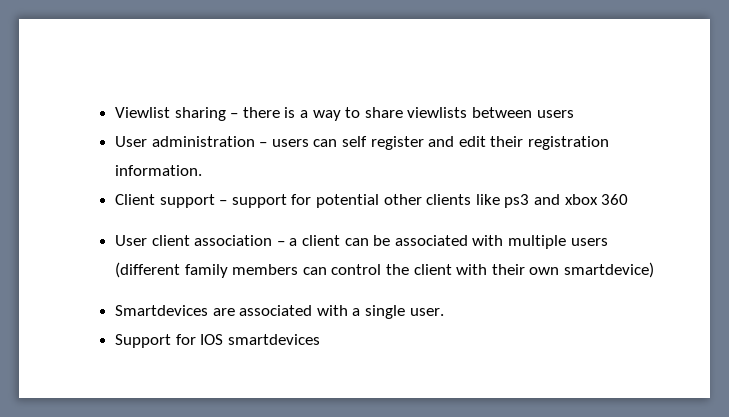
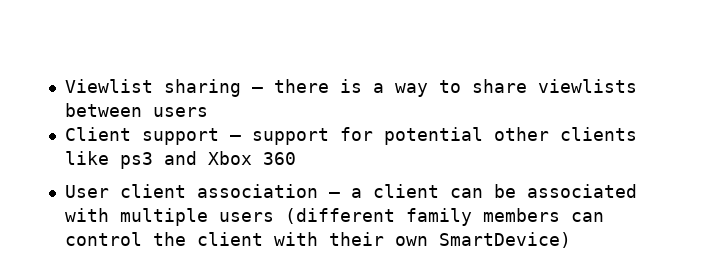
[115,136,609,150] [115,165,203,176] // User administration – users can self register and edit their registration information. -> (209, 112) none
[564,194,598,205] xbox -> [208,151,253,165] Xbox
[563,262,654,278] [115,305,444,319] [115,334,320,348] smartdevice) // Smartdevices are associated with a single user. // Support for IOS smartdevices -> [439,232,572,248] SmartDevice)

